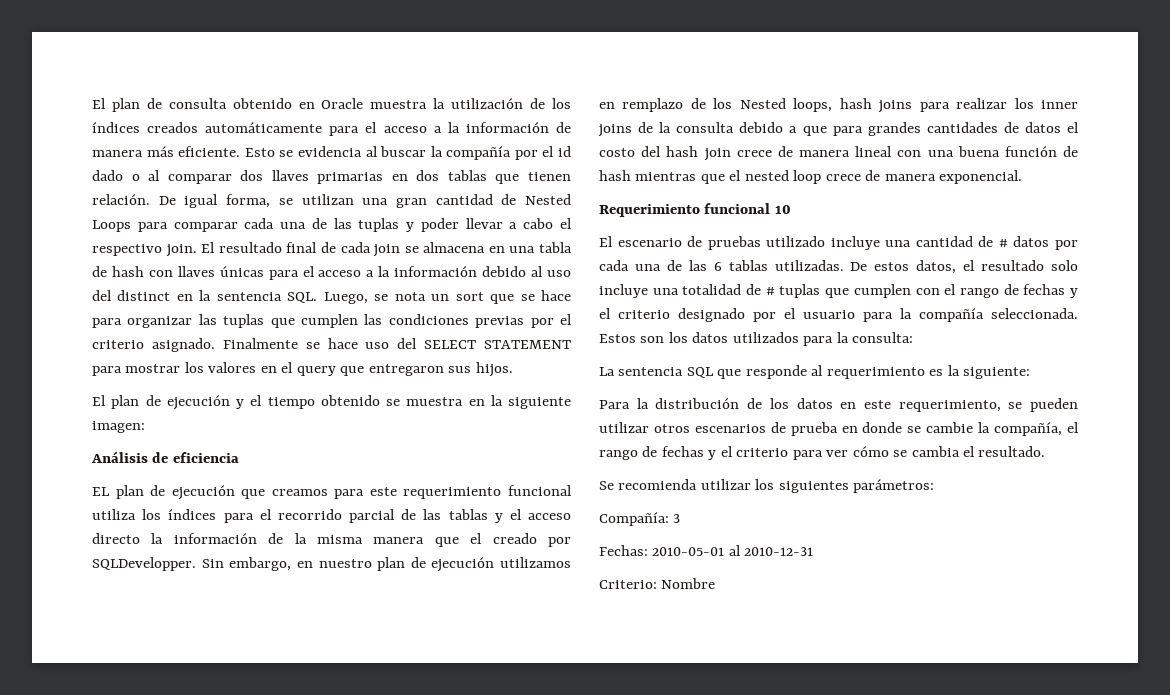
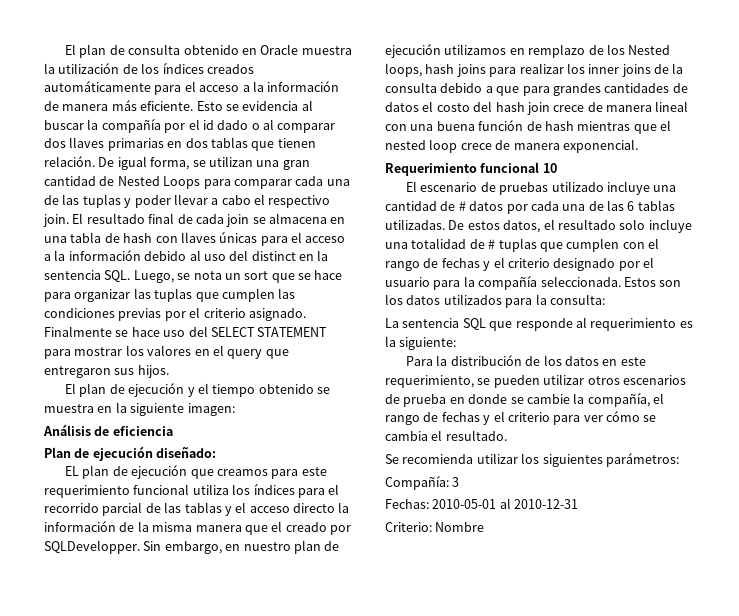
(239, 457) none -> [44,446,217,461] // Plan de ejecución diseñado:

